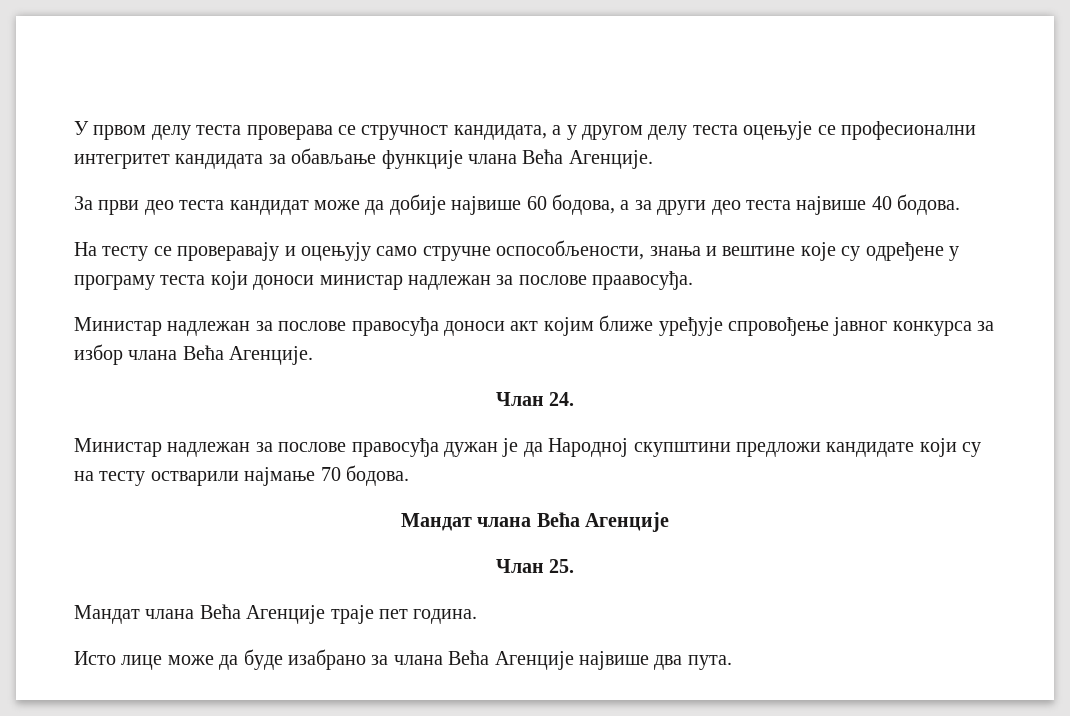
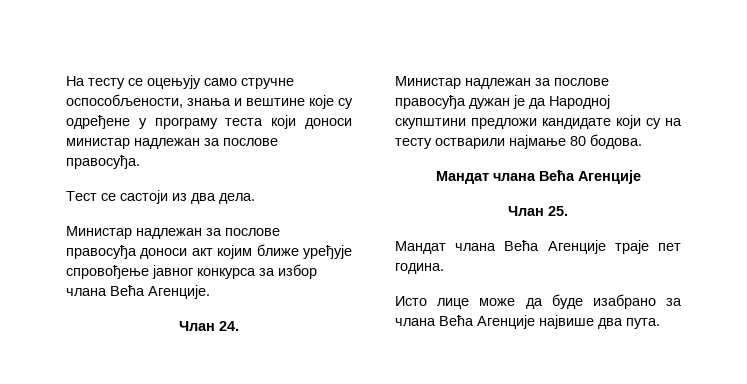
[74,121,976,140] [74,148,653,169] [74,194,961,215] У првом делу теста проверава се стручност кандидата, а у другом делу теста оцењује се професионални интегритет кандидата за обављање функције члана Већа Агенције. // За први део теста кандидат може да добије највише 60 бодова, а за други део теста највише 40 бодова. // -> (66, 81) none
[177,242,296,261] проверавају и -> (143, 82) none
[592,271,694,290] праавосуђа. -> [66,155,140,169] [66,190,255,204] правосуђа. // Тест се састоји из два дела.
[320,467,341,481] 70 -> [570,136,586,146] 80

